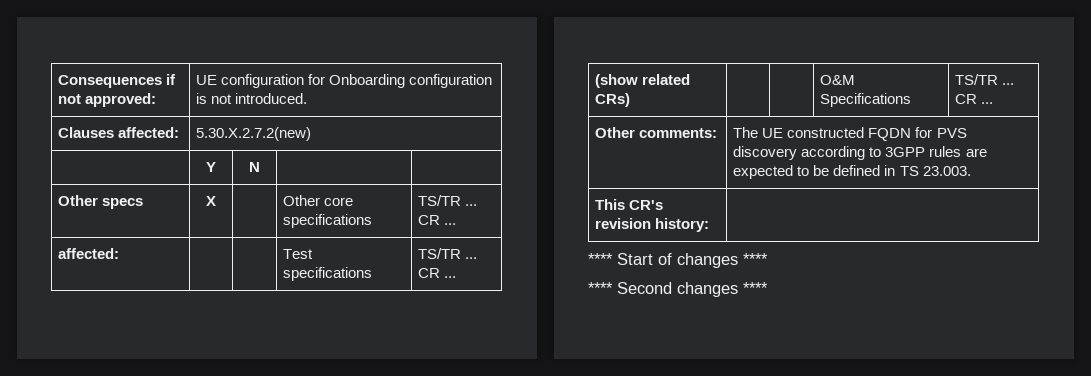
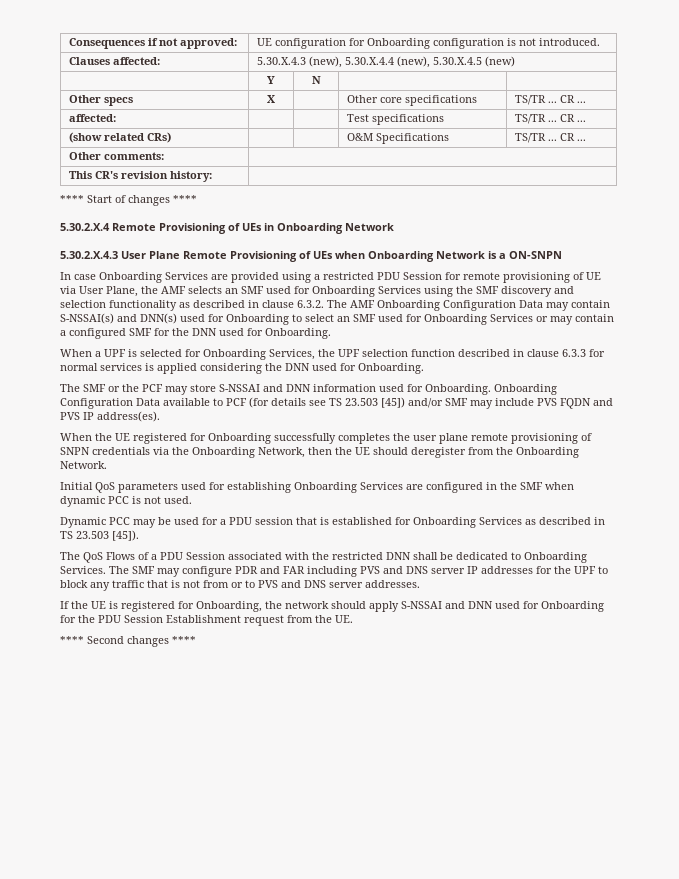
[196,127,312,141] 5.30.X.2.7.2(new) -> [256,56,515,68] 5.30.X.4.3 (new), 5.30.X.4.4 (new), 5.30.X.4.5 (new)
[733,127,967,141] [733,146,987,160] [733,165,971,179] The UE constructed FQDN for PVS discovery according to 3GPP rules are expected to be defined in TS 23.003. -> (164, 156) none
(768, 259) none -> [60,223,394,234] [60,251,562,262] [60,272,601,283] [60,286,574,297] [60,300,610,311] [60,313,614,325] [60,328,331,339] [60,349,605,360] [60,363,424,374] [60,384,557,395] [60,397,613,409] [60,411,160,422] [60,433,592,444] [60,447,579,458] [60,461,107,469] [60,482,574,493] [60,496,192,507] [60,517,605,528] [60,530,139,541] [60,552,587,563] [60,566,608,577] [60,580,420,591] [60,601,604,612] [60,615,353,626] // 5.30.2.X.4 Remote Provisioning of UEs in Onboarding Network // 5.30.2.X.4.3 User Plane Remote Provisioning of UEs when Onboarding Network is a ON-SNPN // In case Onboarding Services are provided using a restricted PDU Session for remote provisioning of UE via User Plane, the AMF selects an SMF used for Onboarding Services using the SMF discovery and selection functionality as described in clause 6.3.2. The AMF Onboarding Configuration Data may contain S-NSSAI(s) and DNN(s) used for Onboarding to select an SMF used for Onboarding Services or may contain a configured SMF for the DNN used for Onboarding. // When a UPF is selected for Onboarding Services, the UPF selection function described in clause 6.3.3 for normal services is applied considering the DNN used for Onboarding. // The SMF or the PCF may store S-NSSAI and DNN information used for Onboarding. Onboarding Configuration Data available to PCF (for details see TS 23.503 [45]) and/or SMF may include PVS FQDN and PVS IP address(es). // When the UE registered for Onboarding successfully completes the user plane remote provisioning of SNPN credentials via the Onboarding Network, then the UE should deregister from the Onboarding Network. // Initial QoS parameters used for establishing Onboarding Services are configured in the SMF when dynamic PCC is not used. // Dynamic PCC may be used for a PDU session that is established for Onboarding Services as described in TS 23.503 [45]). // The QoS Flows of a PDU Session associated with the restricted DNN shall be dedicated to Onboarding Services. The SMF may configure PDR and FAR including PVS and DNS server IP addresses for the UPF to block any traffic that is not from or to PVS and DNS server addresses. // If the UE is registered for Onboarding, the network should apply S-NSSAI and DNN used for Onboarding for the PDU Session Establishment request from the UE.

